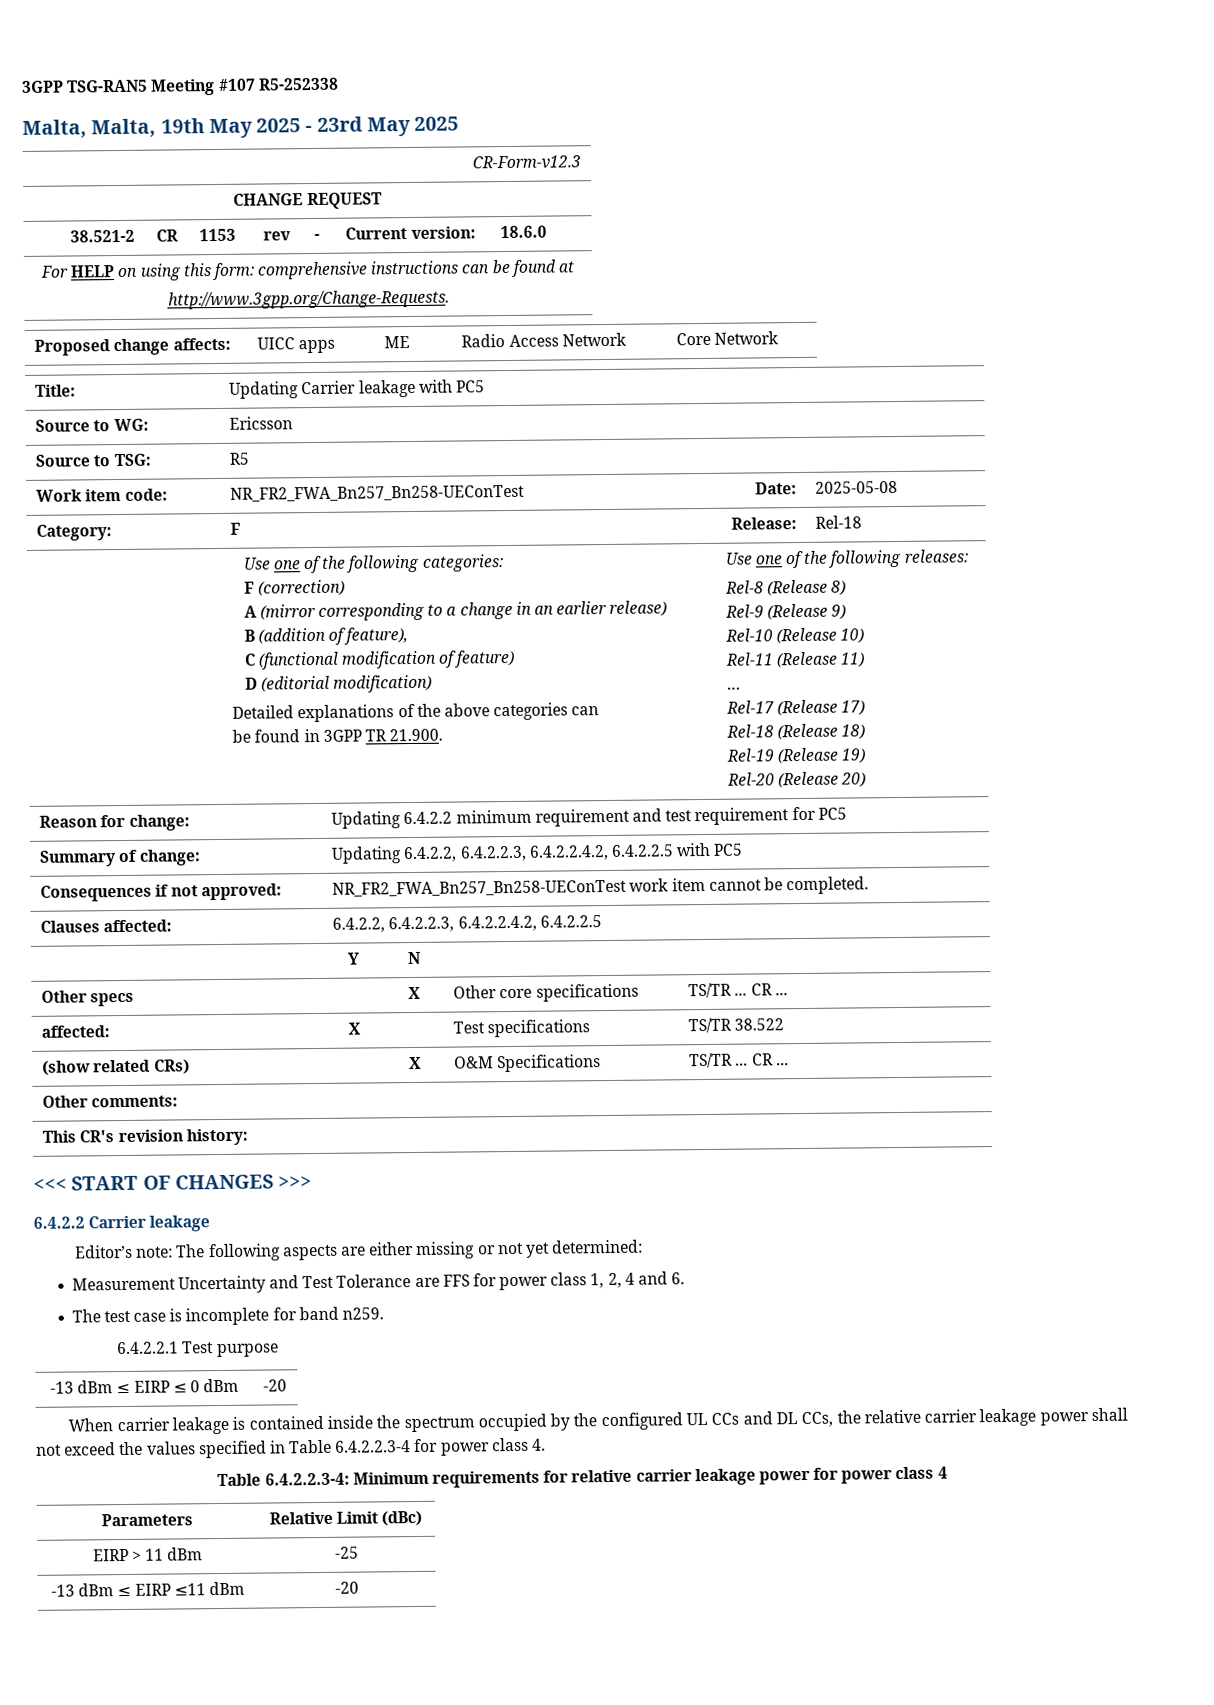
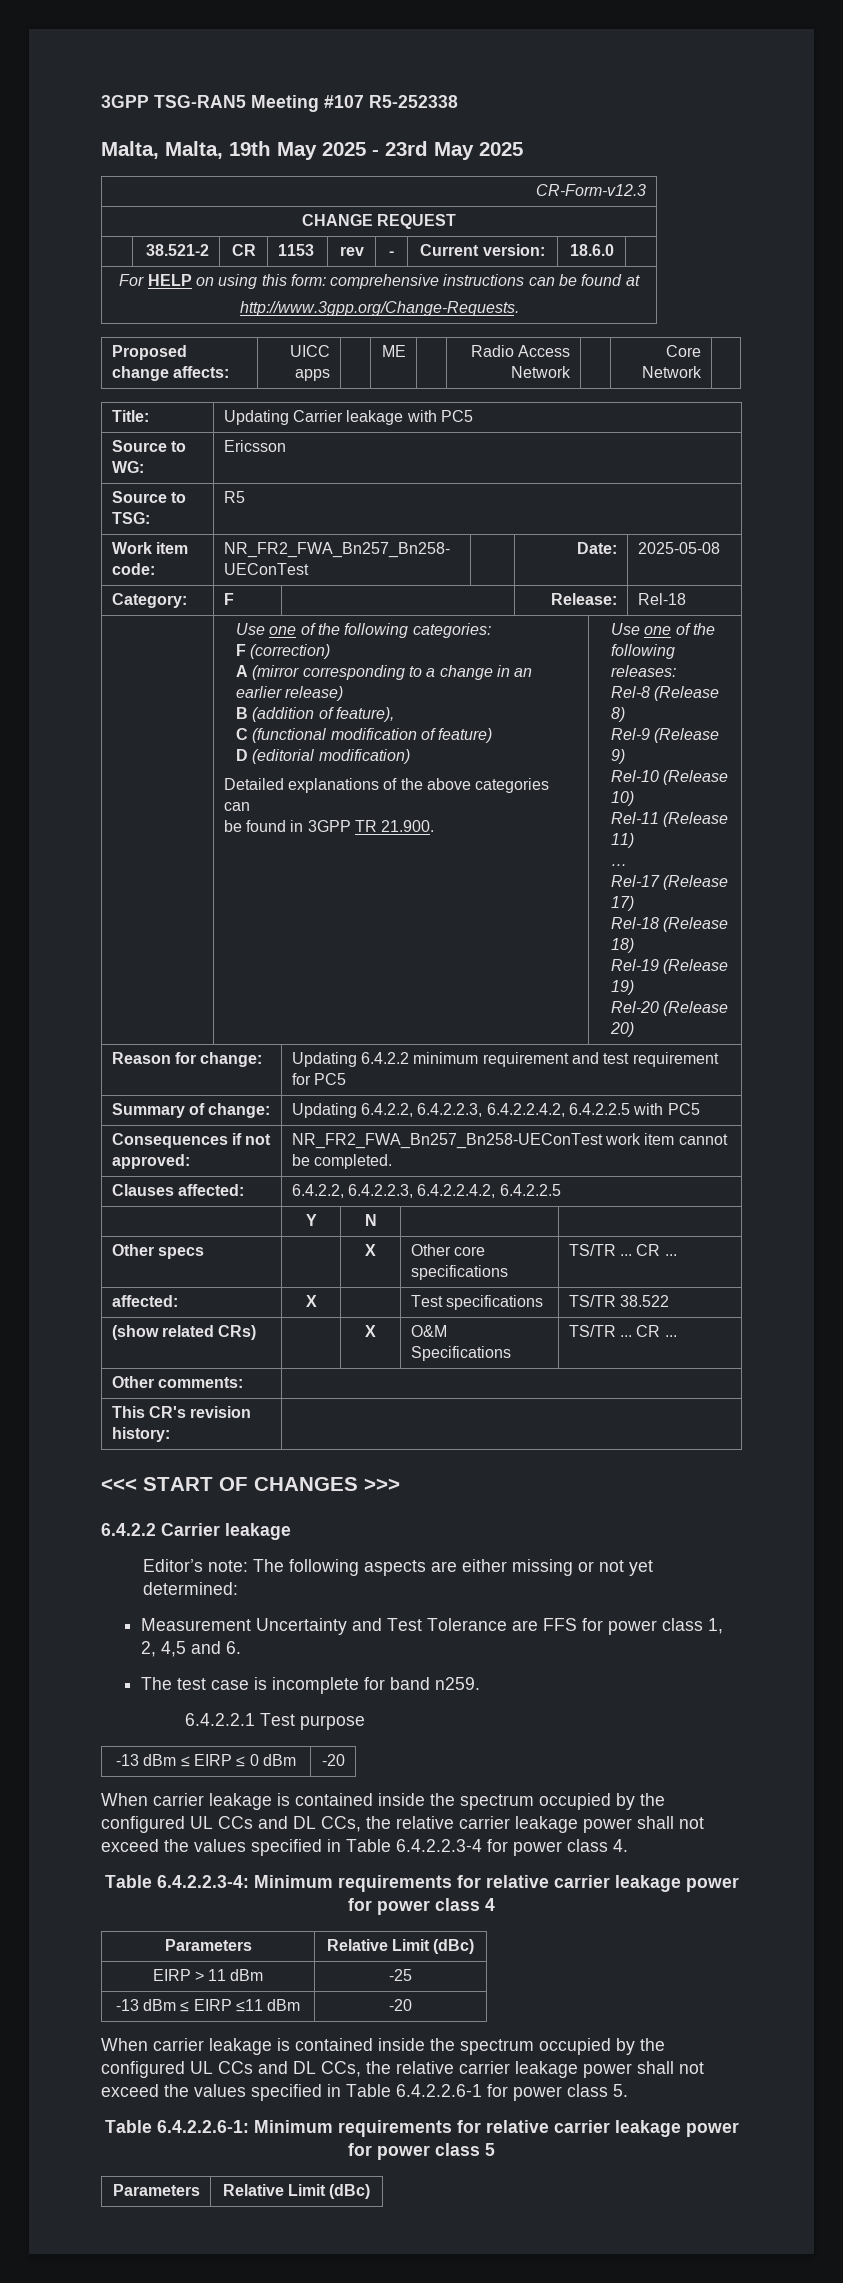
[624,1272,635,1285] 4 -> [161,1641,187,1657] 4,5
(359, 1587) none -> [101,2038,665,2055] [101,2061,704,2078] [101,2084,628,2101] [104,2120,739,2137] [348,2143,495,2160] [112,2184,200,2196] [222,2184,371,2199] // When carrier leakage is contained inside the spectrum occupied by the configured UL CCs and DL CCs, the relative carrier leakage power shall not exceed the values specified in Table 6.4.2.2.6-1 for power class 5. // Table 6.4.2.2.6-1: Minimum requirements for relative carrier leakage power for power class 5 // Parameters | Relative Limit (dBc)

